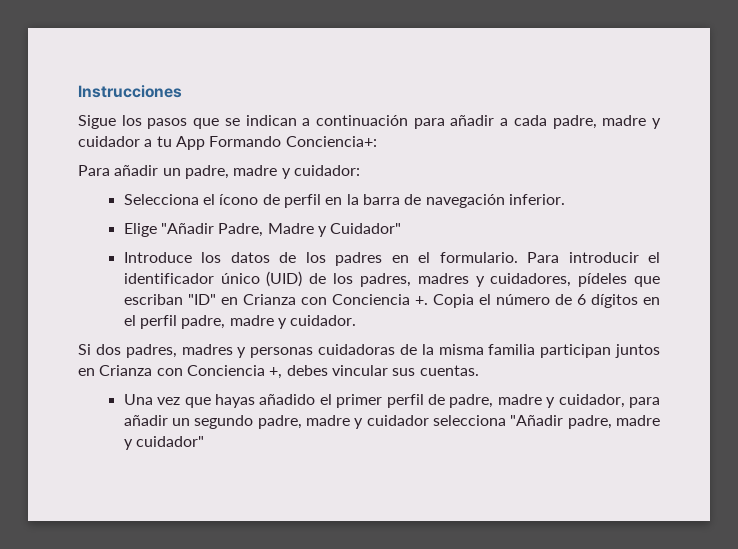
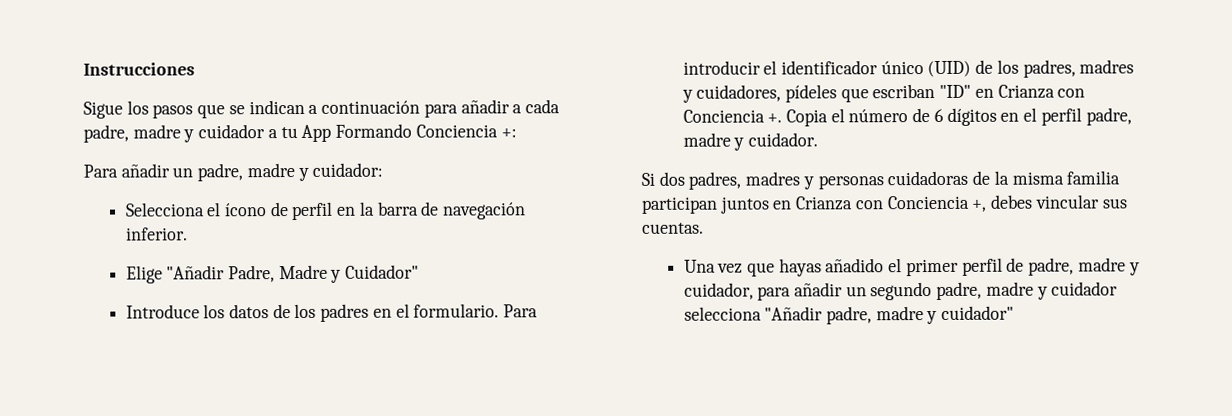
[285,136,377,147] Conciencia+: -> [415,124,517,138] Conciencia +:

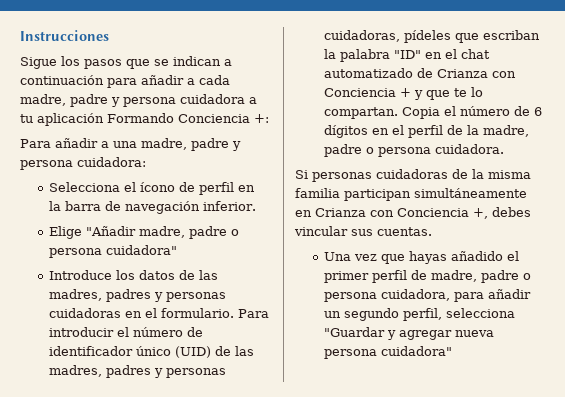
[83,124,266,143] padre, madre y cuidador -> [20,94,245,107] madre, padre y persona cuidadora
[301,124,332,142] App -> [37,113,104,126] aplicación
[172,162,384,182] un padre, madre y cuidador: -> [101,138,241,151] [20,157,146,170] a una madre, padre y persona cuidadora:
[228,264,420,283] Padre, Madre y Cuidador" -> [139,226,240,239] [49,245,178,258] madre, padre o persona cuidadora"
[294,303,370,322] los padres -> [199,270,219,280] [49,289,227,302] [49,308,122,318] las madres, padres y personas cuidadoras
(778, 67) none -> [133,327,204,337] número de
[996,59,1135,78] [681,83,1086,103] [682,109,783,123] los padres, madres y cuidadores, pídeles que escriban "ID" en Crianza con Conciencia +. -> [235,346,255,356] [49,365,227,378] [324,30,541,43] [324,49,491,62] [324,68,517,78] [324,87,484,100] [324,107,399,119] las madres, padres y personas cuidadoras, pídeles que escriban la palabra "ID" en el chat automatizado de Crianza con Conciencia + y que te lo compartan.
[1085,107,1132,126] [682,132,819,151] [641,171,814,190] padre, madre y cuidador. // Si dos padres, madres y -> [447,125,530,137] [324,144,505,157] [295,170,308,179] de la madre, padre o persona cuidadora. // Si
[719,196,770,214] juntos -> [414,188,527,198] simultáneamente
[1028,257,1140,276] [683,281,1119,301] [683,305,1015,325] padre, madre y cuidador, para añadir un segundo padre, madre y cuidador selecciona "Añadir padre, madre y cuidador" -> [431,270,532,283] [324,289,532,302] [324,308,516,321] [324,327,495,340] [324,346,453,359] madre, padre o persona cuidadora, para añadir un segundo perfil, selecciona "Guardar y agregar nueva persona cuidadora"

